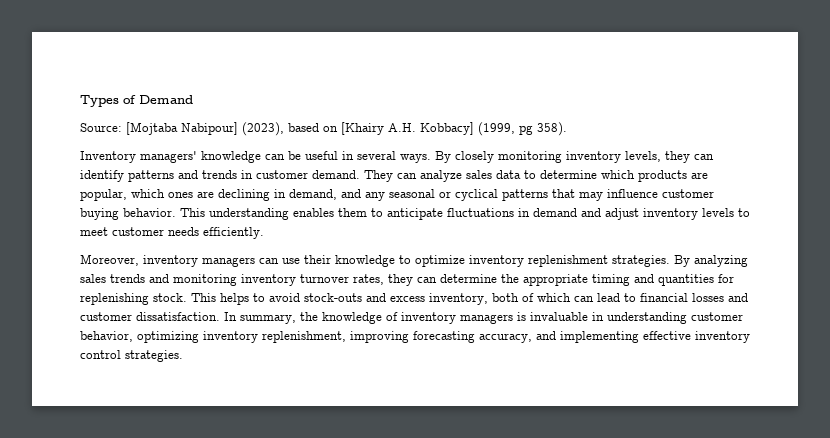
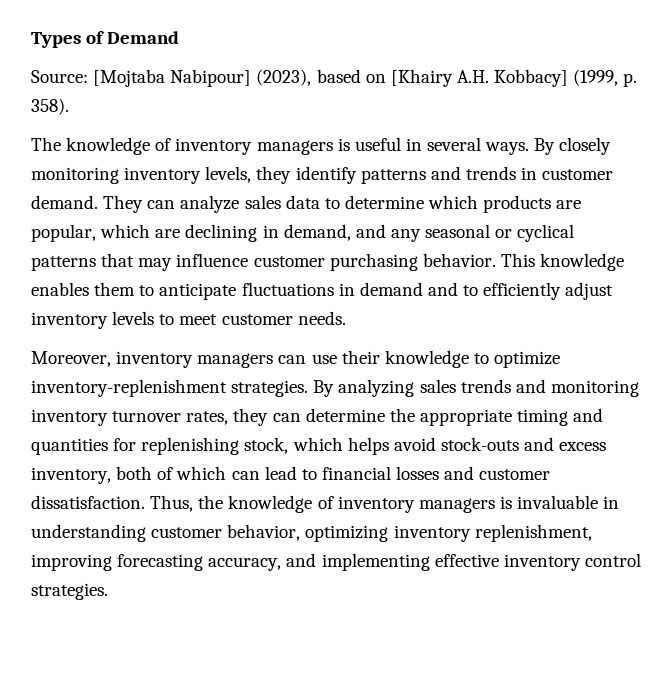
[519,125,533,135] pg -> [623,73,638,87] p.
[80,151,301,163] Inventory managers' knowledge can be -> [31,137,350,155] The knowledge of inventory managers is
[694,154,714,160] can -> (292, 175) none
[168,192,193,198] ones -> (151, 231) none
[80,208,119,220] buying -> [329,253,418,271] purchasing
[209,208,289,220] understanding -> [540,253,625,271] knowledge
(601, 212) none -> [463,282,562,300] to efficiently
[168,227,264,239] needs efficiently. -> [297,311,346,325] needs.
[469,255,608,267] inventory replenishment -> [31,379,227,397] inventory-replenishment
[153,293,265,305] stock. This helps to -> [244,437,389,455] stock, which helps
[224,312,296,324] In summary, -> [150,495,194,512] Thus,

